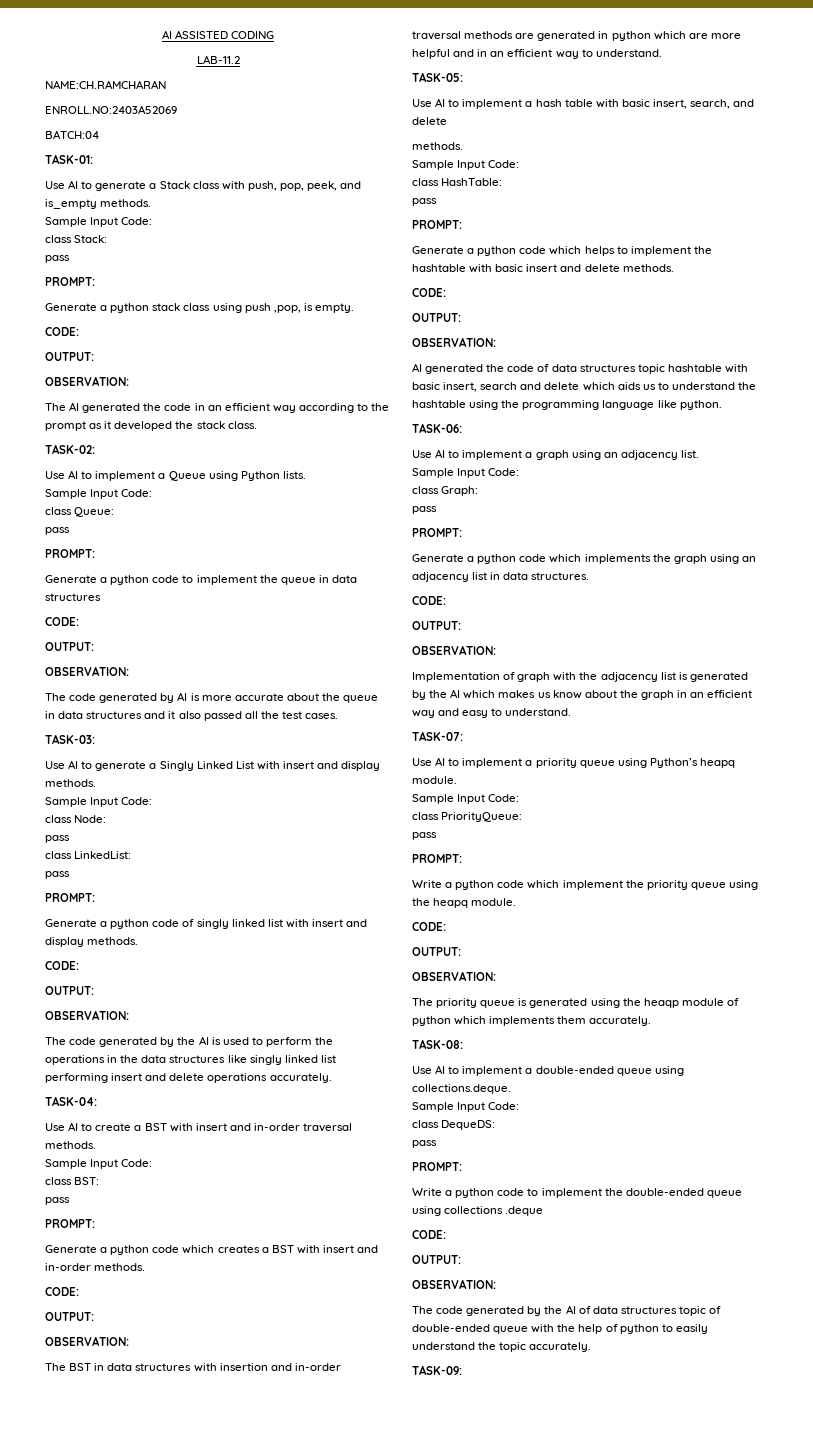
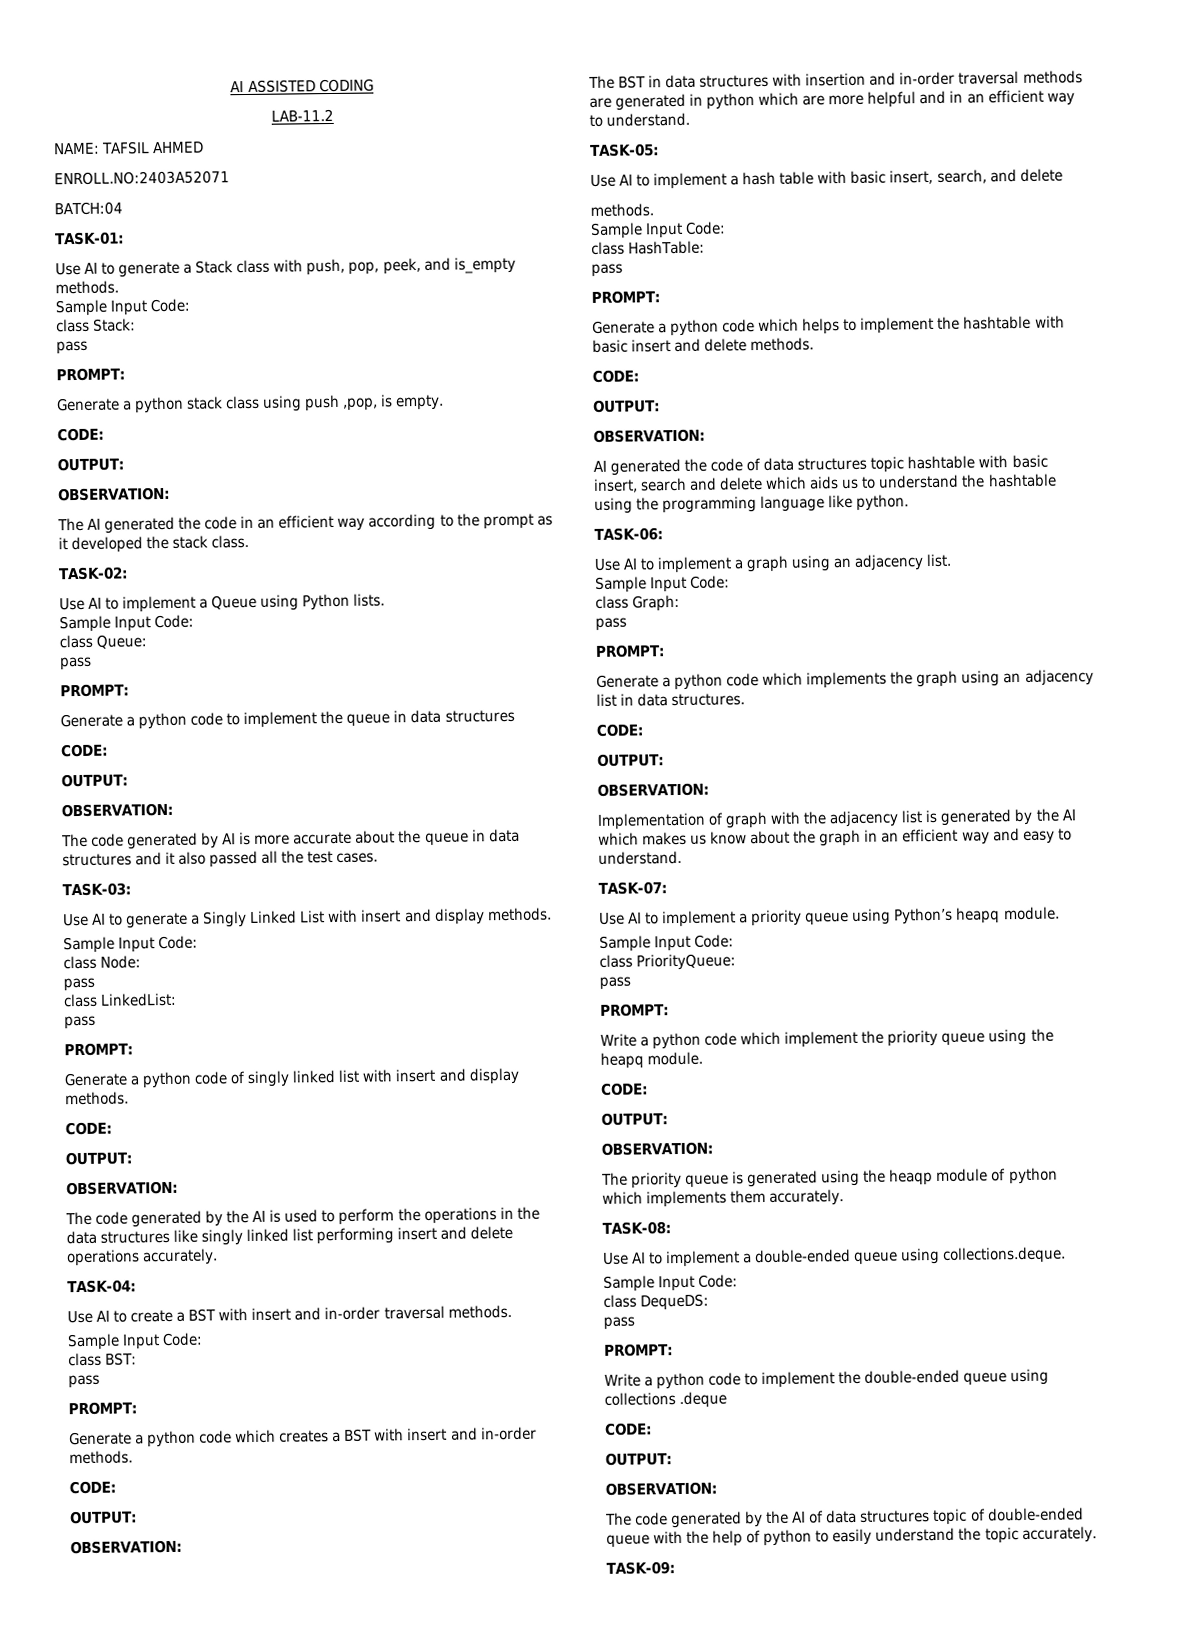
[45,80,166,89] [45,105,177,114] NAME:CH.RAMCHARAN // ENROLL.NO:2403A52069 -> [53,141,205,155] [54,170,230,186] NAME: TAFSIL AHMED // ENROLL.NO:2403A52071

